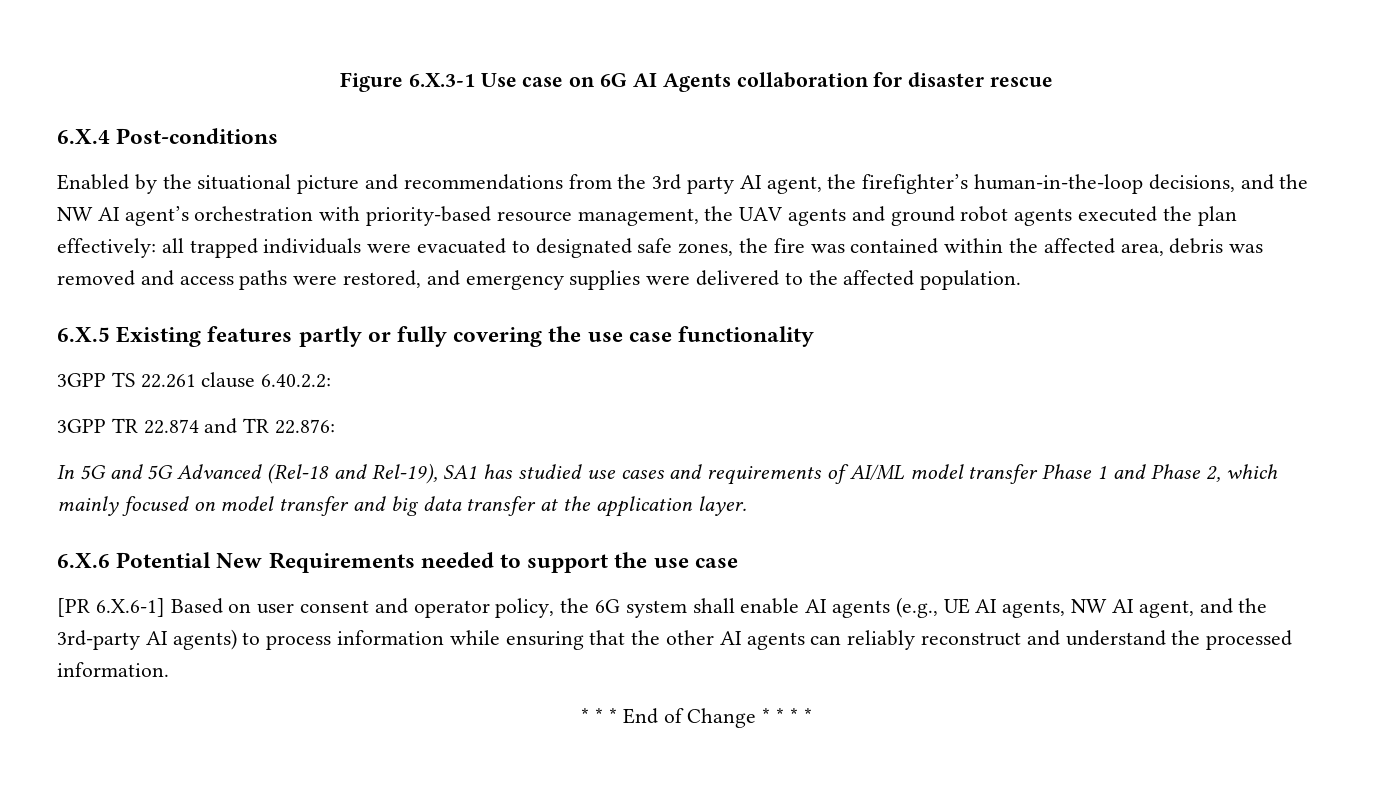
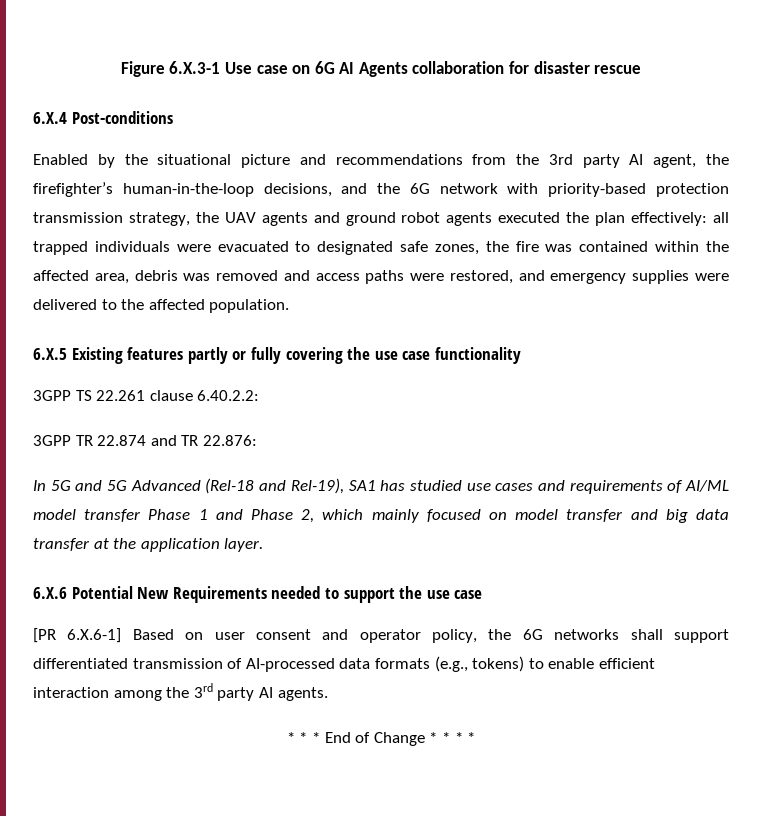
[57,206,699,226] NW AI agent’s orchestration with priority-based resource management, -> [409,183,729,197] [33,212,190,226] 6G network with priority-based protection transmission strategy,
[625,597,1268,618] [57,629,1293,650] [57,662,169,677] system shall enable AI agents (e.g., UE AI agents, NW AI agent, and the 3rd-party AI agents) to process information while ensuring that the other AI agents can reliably reconstruct and understand the processed information. -> [554,629,729,643] [33,656,655,672] [33,683,328,701] networks shall support differentiated transmission of AI-processed data formats (e.g., tokens) to enable efficient interaction among the 3rd party AI agents.

